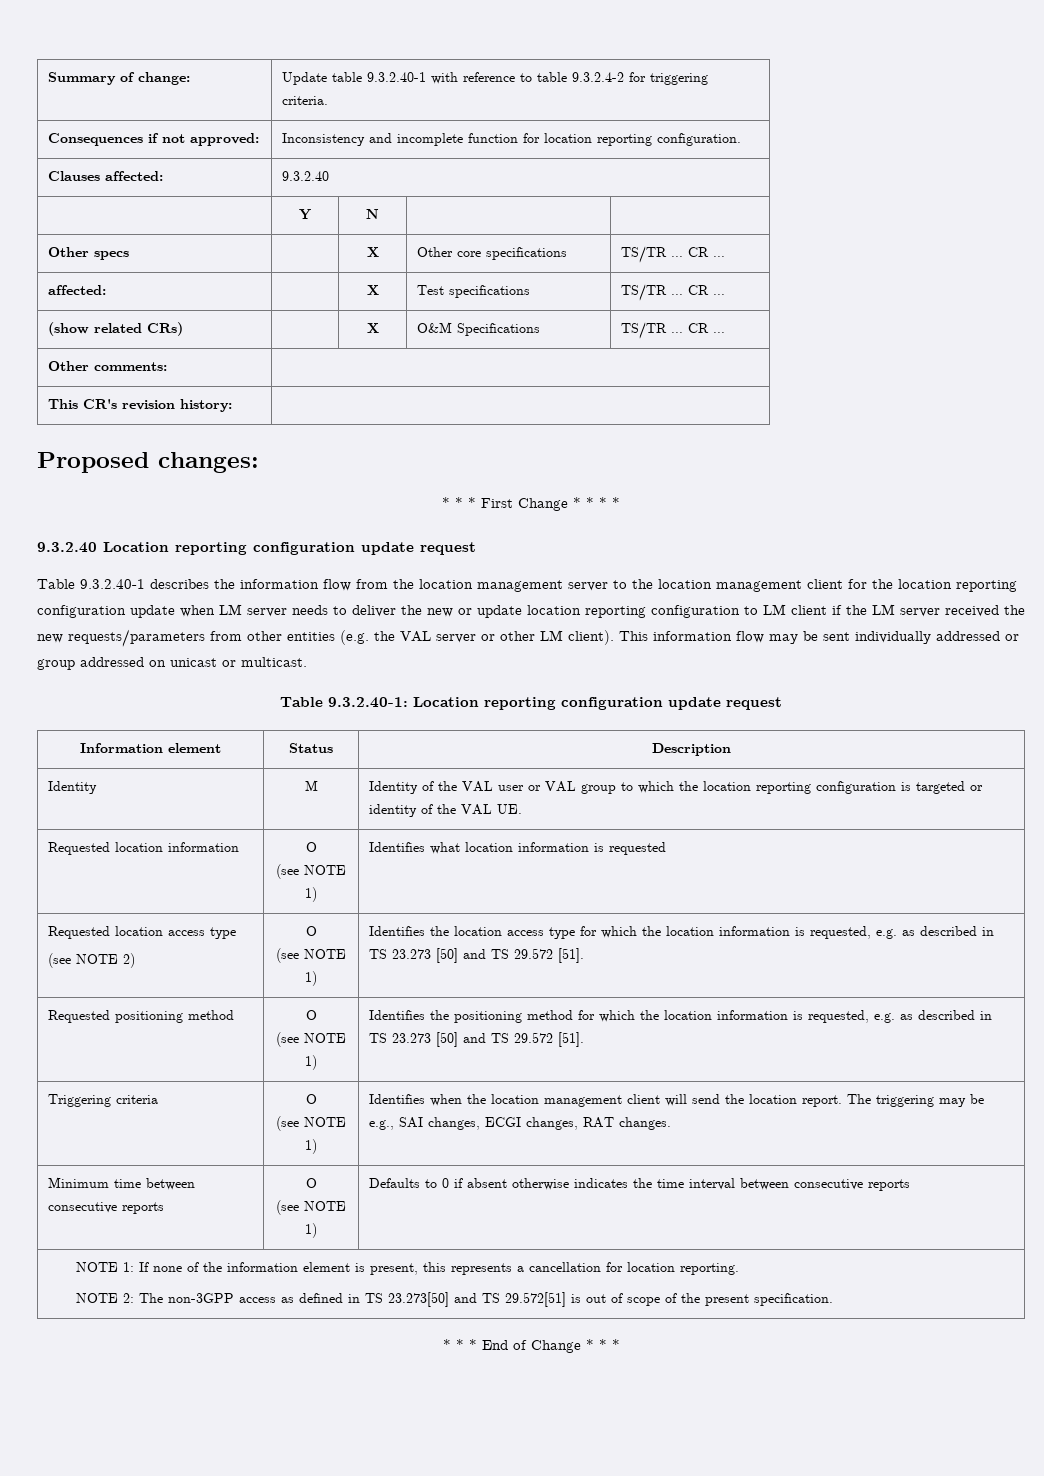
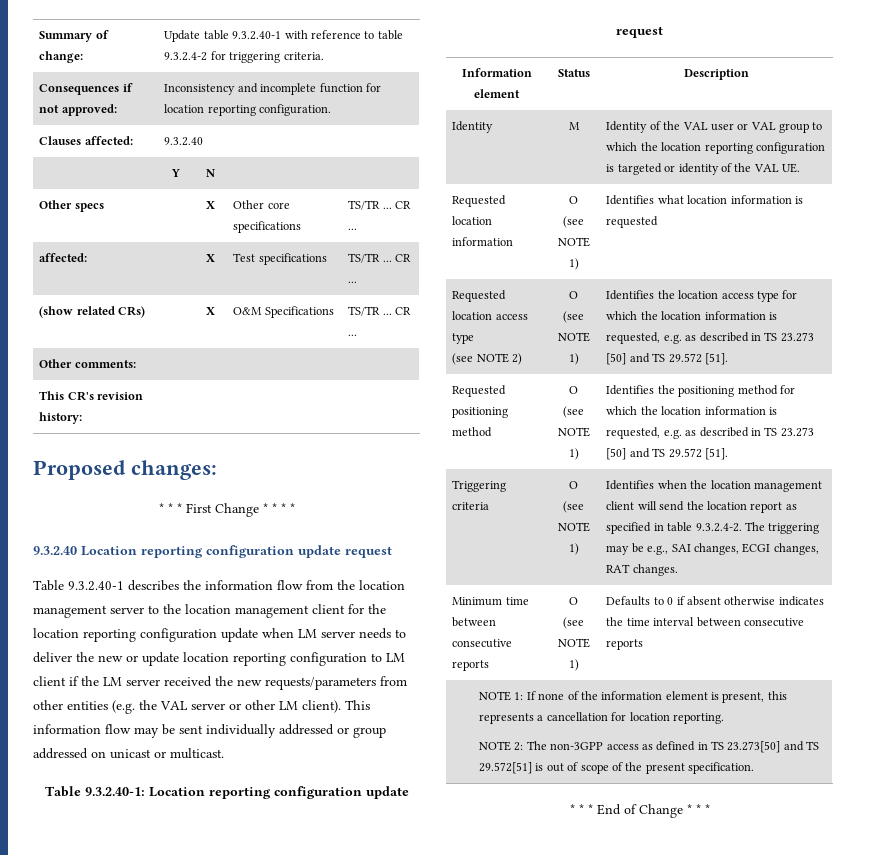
[802,1095,843,1107] report. -> [750,502,797,513] [606,522,742,534] report as specified in table 9.3.2.4-2.

